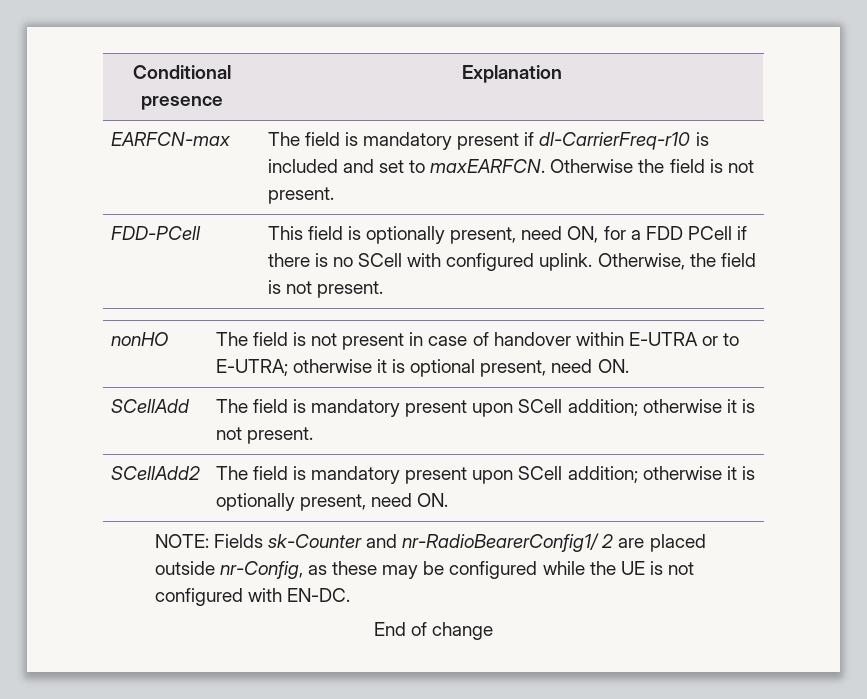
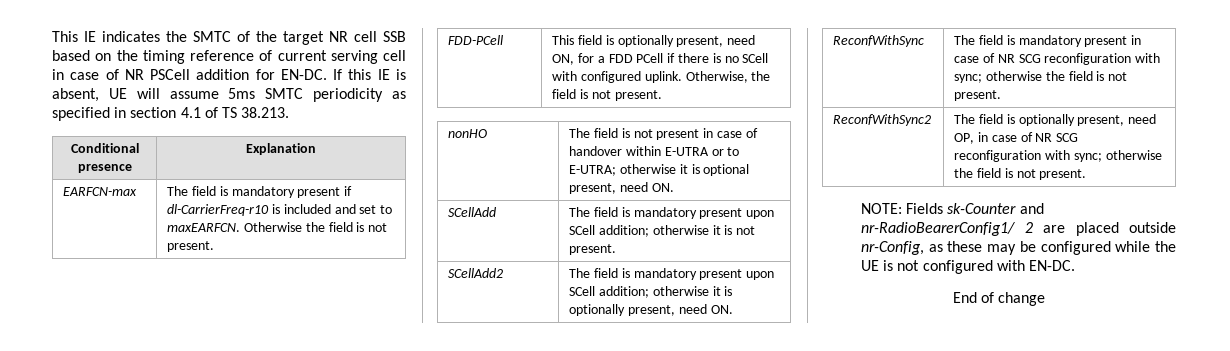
(133, 72) none -> [52,31,406,45] [52,50,406,64] [52,69,406,80] [52,88,406,102] [52,107,290,121] This IE indicates the SMTC of the target NR cell SSB based on the timing reference of current serving cell in case of NR PSCell addition for EN-DC. If this IE is absent, UE will assume 5ms SMTC periodicity as specified in section 4.1 of TS 38.213. //
(449, 500) none -> [833,35,925,47] [954,35,1142,47] [954,53,1161,65] [954,71,1128,83] [954,90,1002,101] [833,114,932,126] [954,114,1157,126] [954,132,1079,144] [954,150,1162,162] [954,168,1087,180] // ReconfWithSync | The field is mandatory present in case of NR SCG reconfiguration with sync; otherwise the field is not present. // ReconfWithSync2 | The field is optionally present, need OP, in case of NR SCG reconfiguration with sync; otherwise the field is not present.

